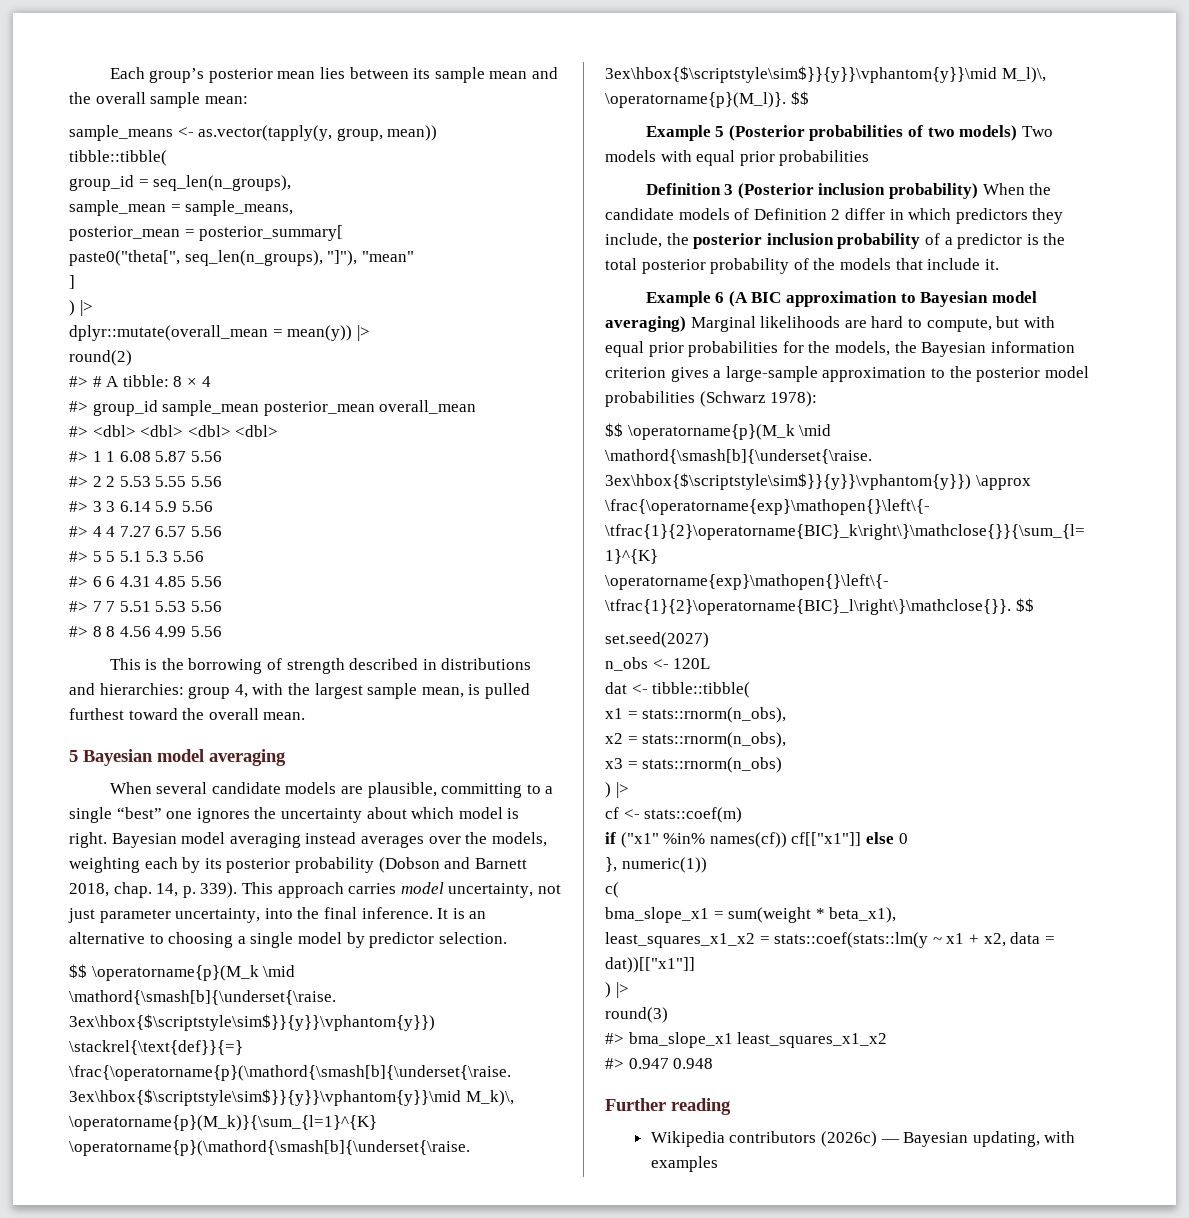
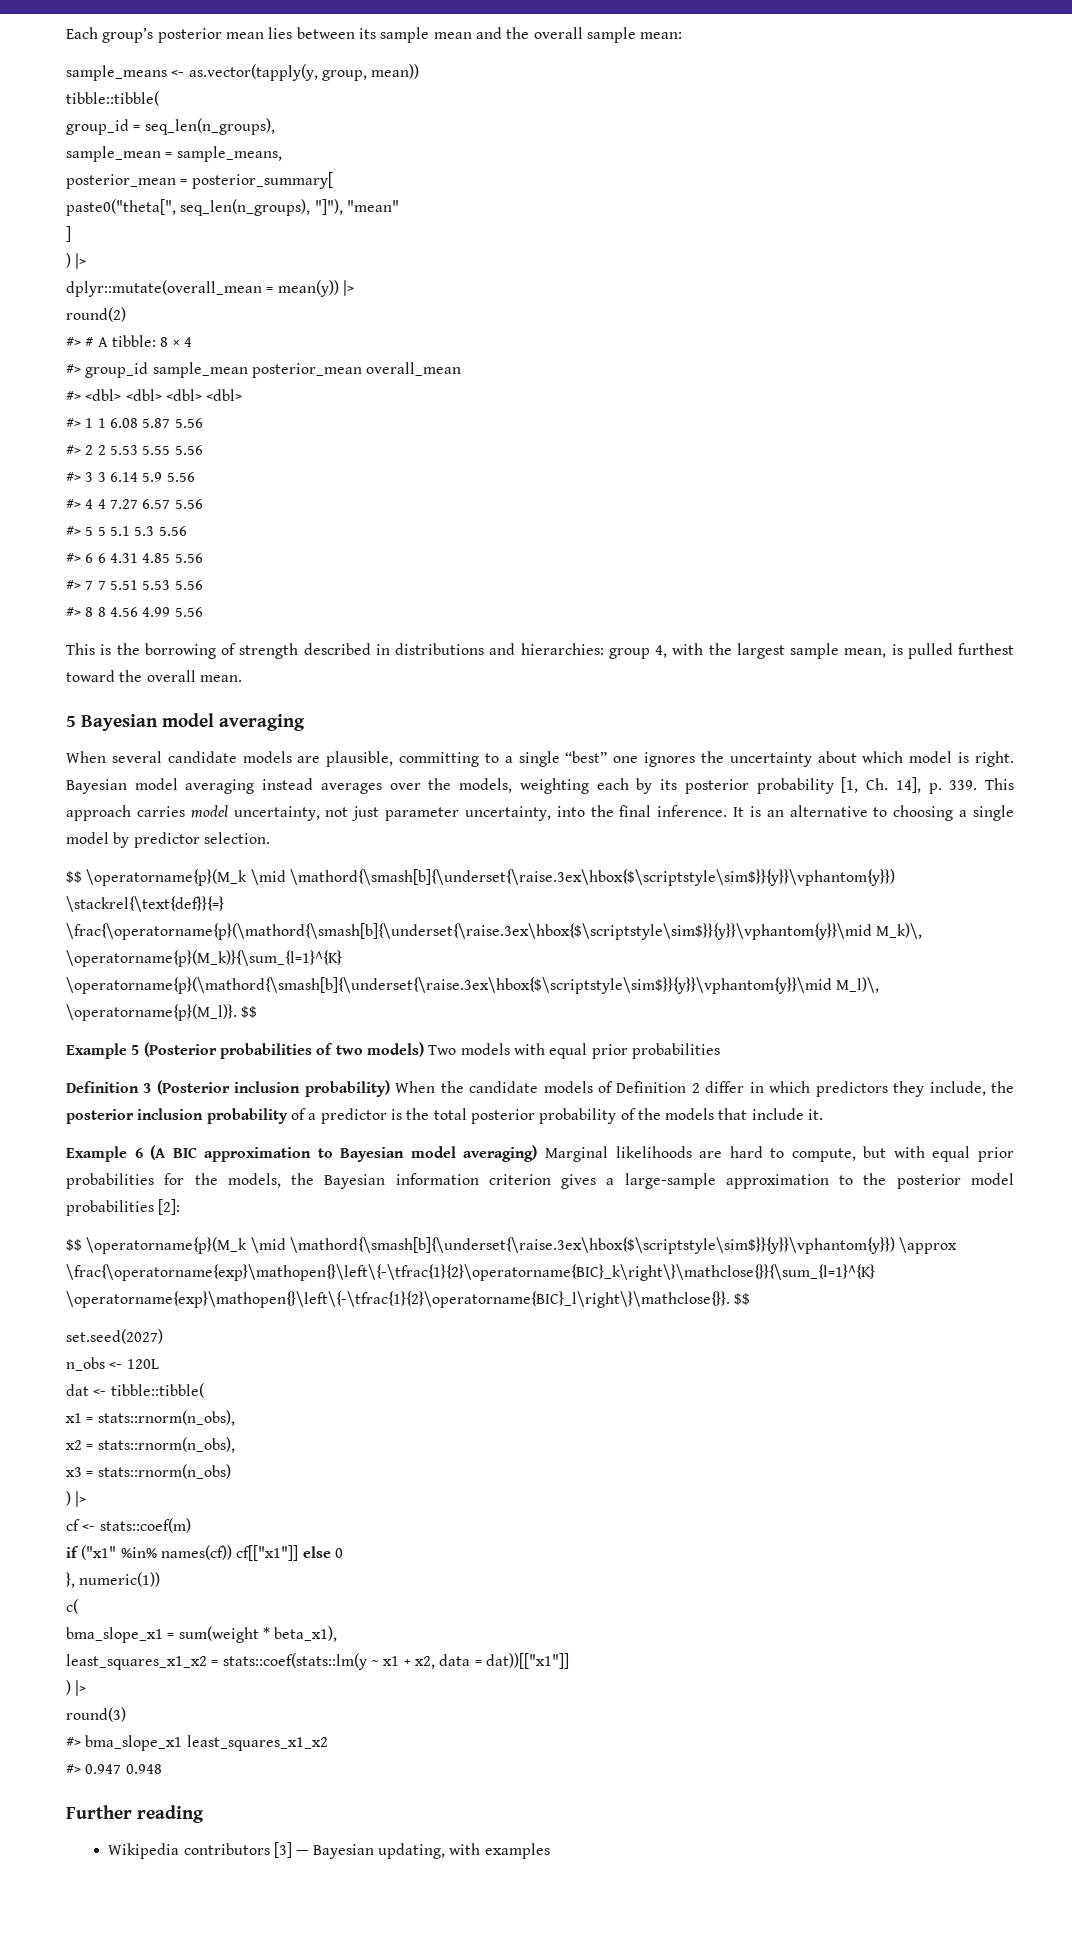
[378,857,527,873] [69,882,238,898] (Dobson and Barnett 2018, chap. 14, p. 339). -> [841,777,978,794] [1, Ch. 14], p. 339.
[699,391,818,407] (Schwarz 1978): -> [158,1199,181,1215] [2]:
[820,1131,877,1147] (2026c) -> [273,1842,292,1858] [3]

